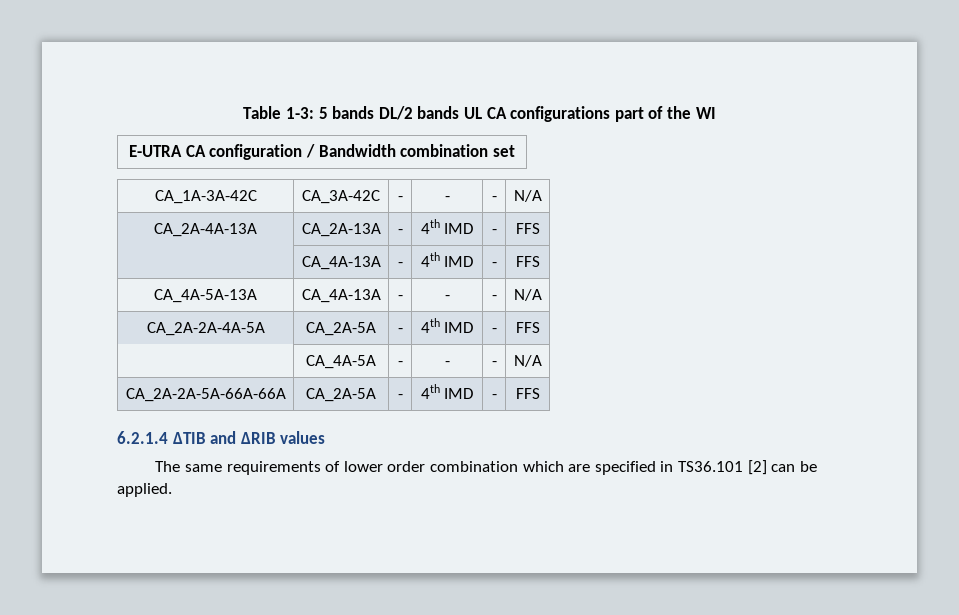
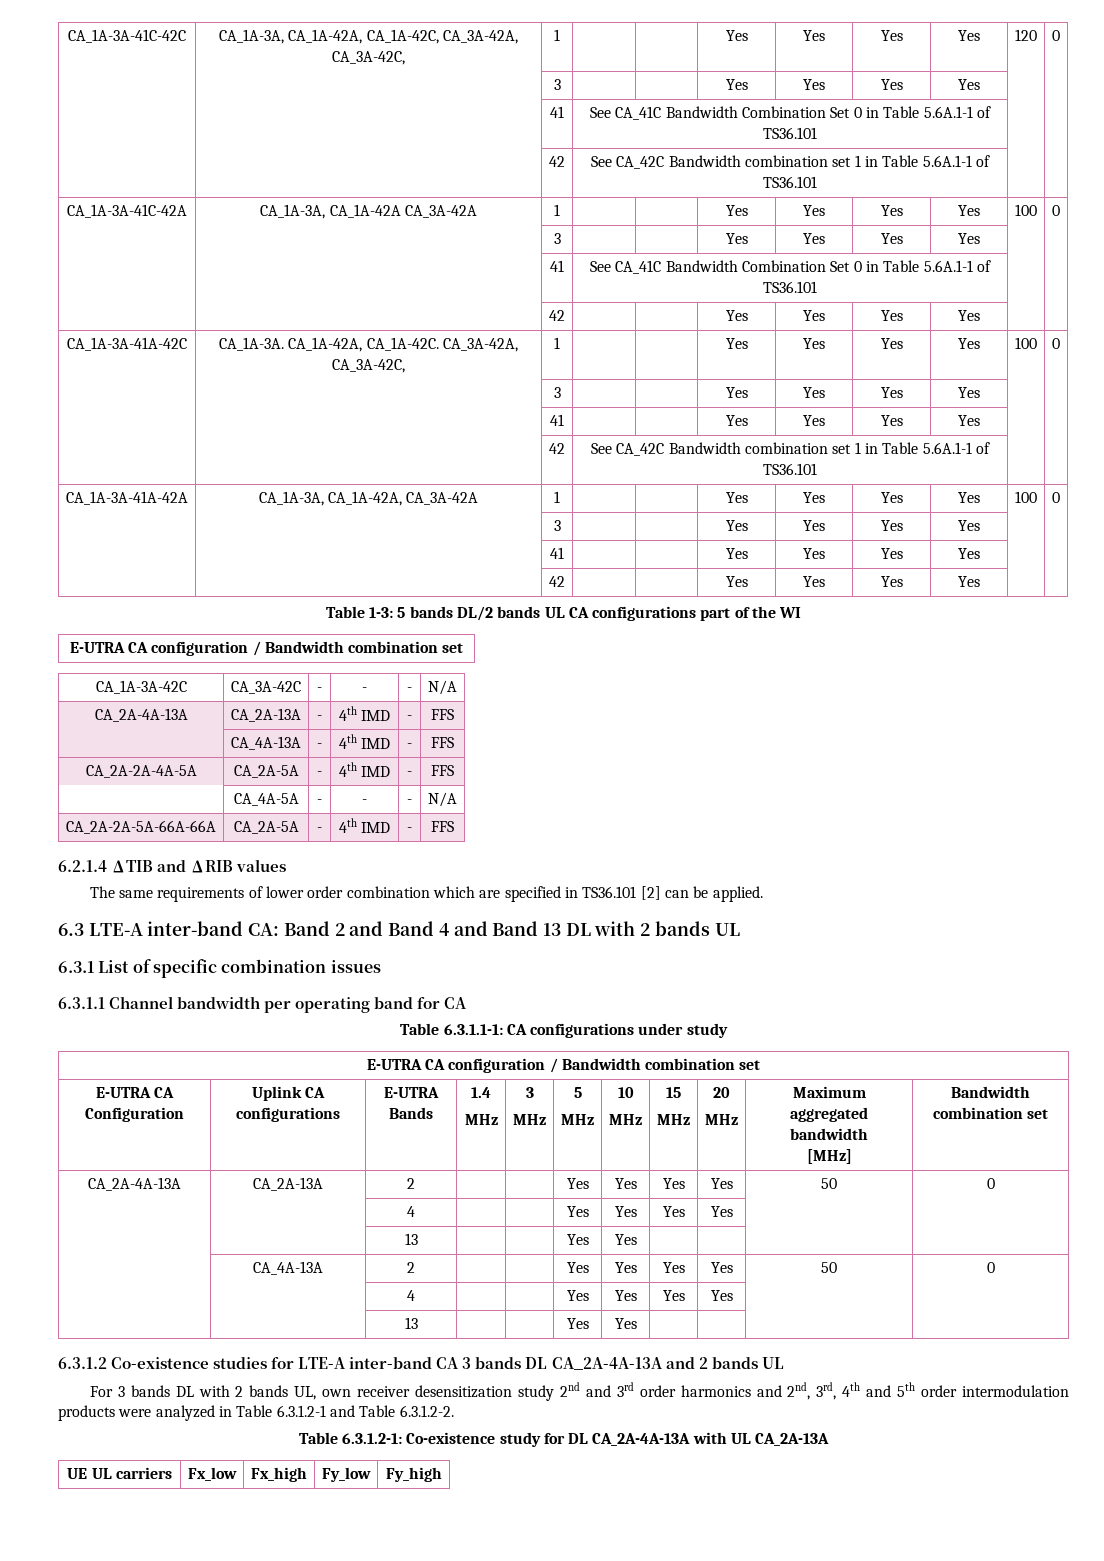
(243, 112) none -> [68,29,186,43] [219,29,518,44] [332,51,405,65] [554,29,560,41] [725,30,748,41] [803,30,825,41] [880,30,903,41] [958,30,980,41] [1015,29,1037,41] [1052,30,1060,41] [553,79,561,90] [725,79,748,90] [803,79,825,90] [880,79,903,90] [958,79,980,90] [550,106,564,118] [590,106,991,120] [763,127,817,139] [549,156,565,167] [591,155,990,169] [763,176,817,188] [67,204,187,218] [260,204,477,219] [554,204,560,216] [725,205,748,216] [803,205,825,216] [880,205,903,216] [958,205,980,216] [1015,204,1037,216] [1052,205,1060,216] [553,233,561,244] [725,233,748,244] [803,233,825,244] [880,233,903,244] [958,233,980,244] [550,260,564,272] [590,260,991,274] [763,281,817,293] [549,310,565,321] [725,310,748,321] [803,310,825,321] [880,310,903,321] [958,310,980,321] [67,337,187,351] [219,337,518,352] [332,359,405,373] [554,337,560,349] [725,338,748,349] [803,338,825,349] [880,338,903,349] [958,338,980,349] [1015,337,1037,349] [1052,338,1060,349] [553,387,561,398] [725,387,748,398] [803,387,825,398] [880,387,903,398] [958,387,980,398] [550,414,564,426] [725,415,748,426] [803,415,825,426] [880,415,903,426] [958,415,980,426] [549,443,565,454] [591,442,990,456] [763,463,817,475] [66,491,188,505] [258,491,479,506] [554,491,560,503] [725,492,748,503] [803,492,825,503] [880,492,903,503] [958,492,980,503] [1015,491,1037,503] [1052,492,1060,503] [553,520,561,531] [725,520,748,531] [803,520,825,531] [880,520,903,531] [958,520,980,531] [550,547,564,559] [725,548,748,559] [803,548,825,559] [880,548,903,559] [958,548,980,559] [549,576,565,587] [725,576,748,587] [803,576,825,587] [880,576,903,587] [958,576,980,587] CA_1A-3A-41C-42C | CA_1A-3A, CA_1A-42A, CA_1A-42C, CA_3A-42A, CA_3A-42C, | 1 | | | Yes | Yes | Yes | Yes | 120 | 0 // | | 3 | | | Yes | Yes | Yes | Yes | | // | | 41 | See CA_41C Bandwidth Combination Set 0 in Table 5.6A.1-1 of TS36.101 | | // | | 42 | See CA_42C Bandwidth combination set 1 in Table 5.6A.1-1 of TS36.101 | | // CA_1A-3A-41C-42A | CA_1A-3A, CA_1A-42A CA_3A-42A | 1 | | | Yes | Yes | Yes | Yes | 100 | 0 // | | 3 | | | Yes | Yes | Yes | Yes | | // | | 41 | See CA_41C Bandwidth Combination Set 0 in Table 5.6A.1-1 of TS36.101 | | // | | 42 | | | Yes | Yes | Yes | Yes | | // CA_1A-3A-41A-42C | CA_1A-3A. CA_1A-42A, CA_1A-42C. CA_3A-42A, CA_3A-42C, | 1 | | | Yes | Yes | Yes | Yes | 100 | 0 // | | 3 | | | Yes | Yes | Yes | Yes | | // | | 41 | | | Yes | Yes | Yes | Yes | | // | | 42 | See CA_42C Bandwidth combination set 1 in Table 5.6A.1-1 of TS36.101 | | // CA_1A-3A-41A-42A | CA_1A-3A, CA_1A-42A, CA_3A-42A | 1 | | | Yes | Yes | Yes | Yes | 100 | 0 // | | 3 | | | Yes | Yes | Yes | Yes | | // | | 41 | | | Yes | Yes | Yes | Yes | | // | | 42 | | | Yes | Yes | Yes | Yes | | //
[154,289,257,303] [301,289,381,303] [397,295,403,300] [444,295,450,300] [491,295,497,300] [513,289,542,301] // CA_4A-5A-13A | CA_4A-13A | - | - | - | N/A -> (454, 742) none
(172, 490) none -> [58,921,740,936] [58,959,381,978] [58,996,468,1013] [400,1023,728,1038] [366,1058,761,1073] [95,1087,175,1098] [85,1107,184,1122] [251,1086,326,1101] [236,1107,340,1122] [384,1087,439,1098] [389,1107,433,1119] [471,1087,491,1098] [464,1114,498,1125] [525,1087,534,1098] [513,1114,546,1125] [573,1087,582,1098] [561,1114,594,1125] [617,1087,634,1098] [609,1114,642,1125] [666,1087,681,1098] [657,1114,690,1125] [713,1087,730,1098] [705,1114,738,1125] [792,1086,866,1098] [790,1107,868,1122] [790,1128,868,1140] [806,1149,852,1164] [951,1086,1030,1098] [932,1107,1049,1119] [88,1177,181,1191] [253,1177,323,1191] [407,1178,415,1189] [566,1178,589,1189] [614,1178,637,1189] [662,1178,685,1189] [710,1178,733,1189] [821,1178,837,1189] [986,1178,995,1189] [407,1206,415,1217] [566,1206,589,1217] [614,1206,637,1217] [662,1206,685,1217] [710,1206,733,1217] [404,1233,418,1245] [566,1234,589,1245] [614,1234,637,1245] [253,1261,323,1275] [407,1262,415,1273] [566,1262,589,1273] [614,1262,637,1273] [662,1262,685,1273] [710,1262,733,1273] [821,1262,837,1273] [986,1262,995,1273] [407,1290,415,1301] [566,1290,589,1301] [614,1290,637,1301] [662,1290,685,1301] [710,1290,733,1301] [404,1317,418,1329] [566,1318,589,1329] [614,1318,637,1329] [58,1357,784,1370] [89,1382,1070,1401] [58,1405,454,1421] [298,1432,830,1447] [67,1467,172,1479] [188,1467,237,1481] [251,1467,307,1482] [322,1467,371,1482] [385,1467,442,1482] // 6.3 LTE-A inter-band CA: Band 2 and Band 4 and Band 13 DL with 2 bands UL // 6.3.1 List of specific combination issues // 6.3.1.1 Channel bandwidth per operating band for CA // Table 6.3.1.1-1: CA configurations under study // E-UTRA CA configuration / Bandwidth combination set // E-UTRA CA Configuration | Uplink CA configurations | E-UTRA Bands | 1.4 // MHz | 3 // MHz | 5 // MHz | 10 // MHz | 15 // MHz | 20 // MHz | Maximum aggregated bandwidth // [MHz] | Bandwidth combination set // CA_2A-4A-13A | CA_2A-13A | 2 | | | Yes | Yes | Yes | Yes | 50 | 0 // | | 4 | | | Yes | Yes | Yes | Yes | | // | | 13 | | | Yes | Yes | | | | // | CA_4A-13A | 2 | | | Yes | Yes | Yes | Yes | 50 | 0 // | | 4 | | | Yes | Yes | Yes | Yes | | // | | 13 | | | Yes | Yes | | | | // 6.3.1.2 Co-existence studies for LTE-A inter-band CA 3 bands DL CA_2A-4A-13A and 2 bands UL // For 3 bands DL with 2 bands UL, own receiver desensitization study 2nd and 3rd order harmonics and 2nd, 3rd, 4th and 5th order intermodulation products were analyzed in Table 6.3.1.2-1 and Table 6.3.1.2-2. // Table 6.3.1.2-1: Co-existence study for DL CA_2A-4A-13A with UL CA_2A-13A // UE UL carriers | Fx_low | Fx_high | Fy_low | Fy_high

